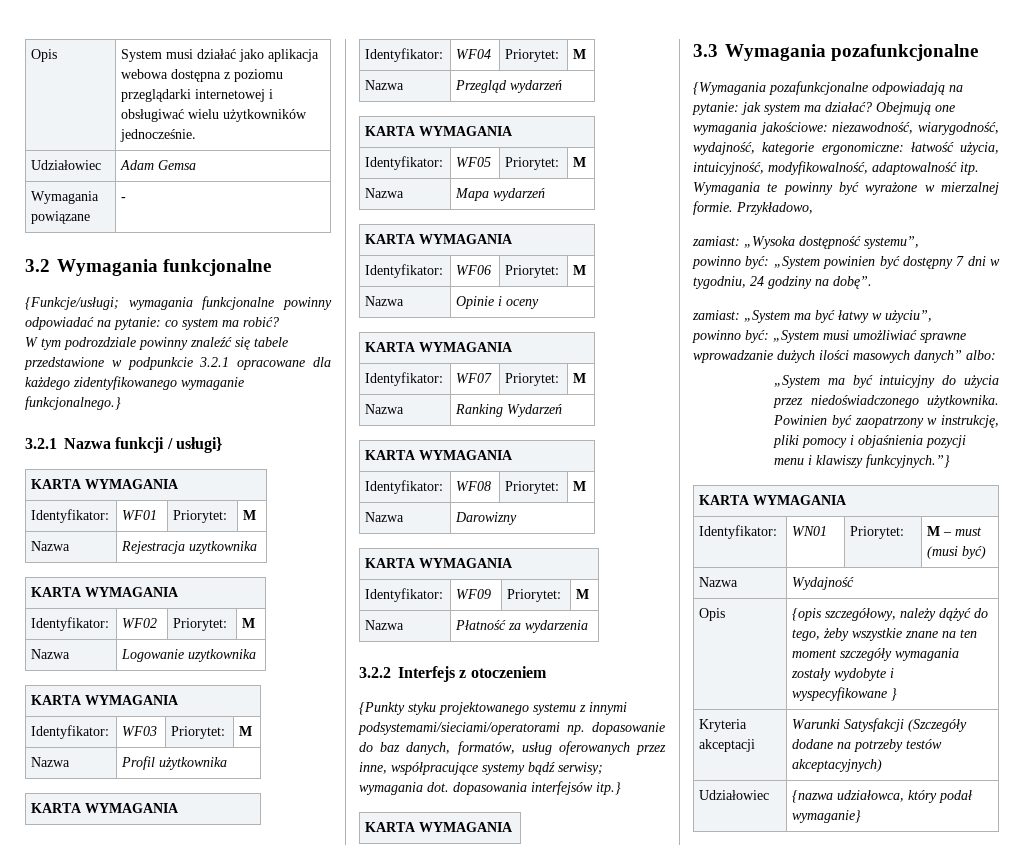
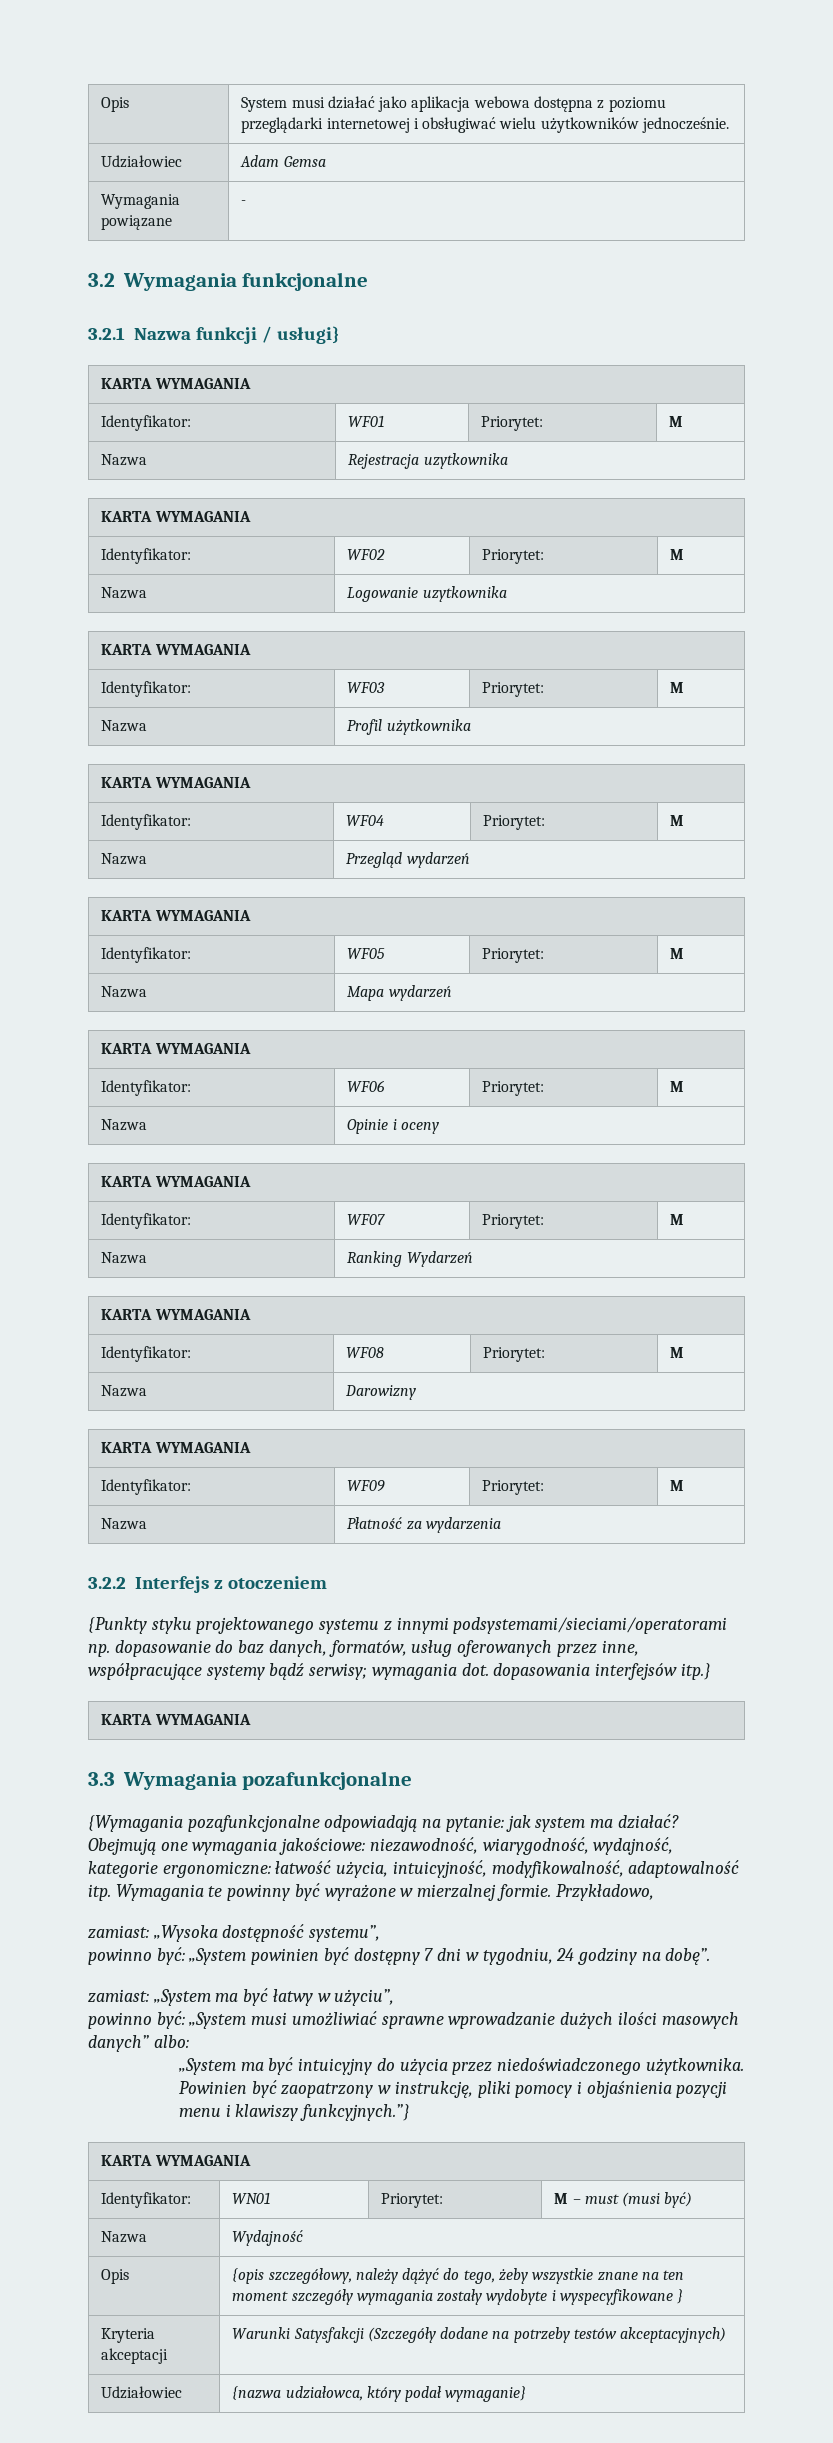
[25,296,332,310] [25,317,279,330] [25,337,288,350] [24,357,332,370] [25,376,244,390] [25,396,121,410] // {Funkcje/usługi; wymagania funkcjonalne powinny odpowiadać na pytanie: co system ma robić? // W tym podrozdziale powinny znaleźć się tabele przedstawione w podpunkcie 3.2.1 opracowane dla każdego zidentyfikowanego wymaganie funkcjonalnego.} -> (369, 281) none

